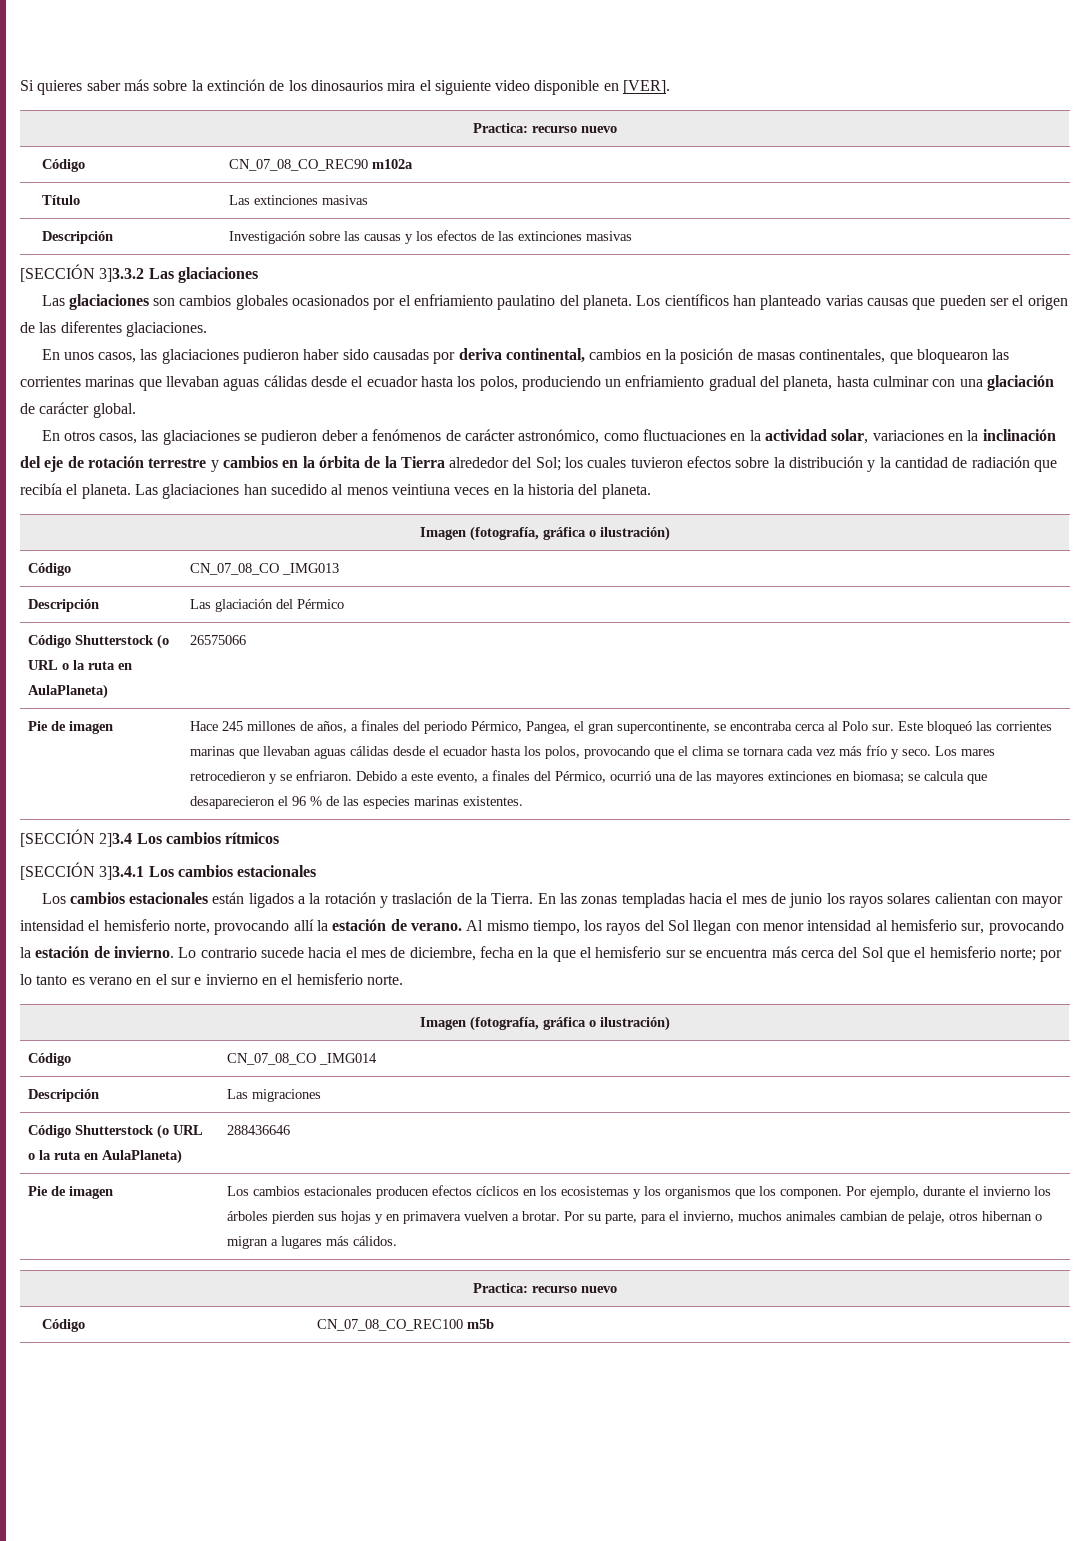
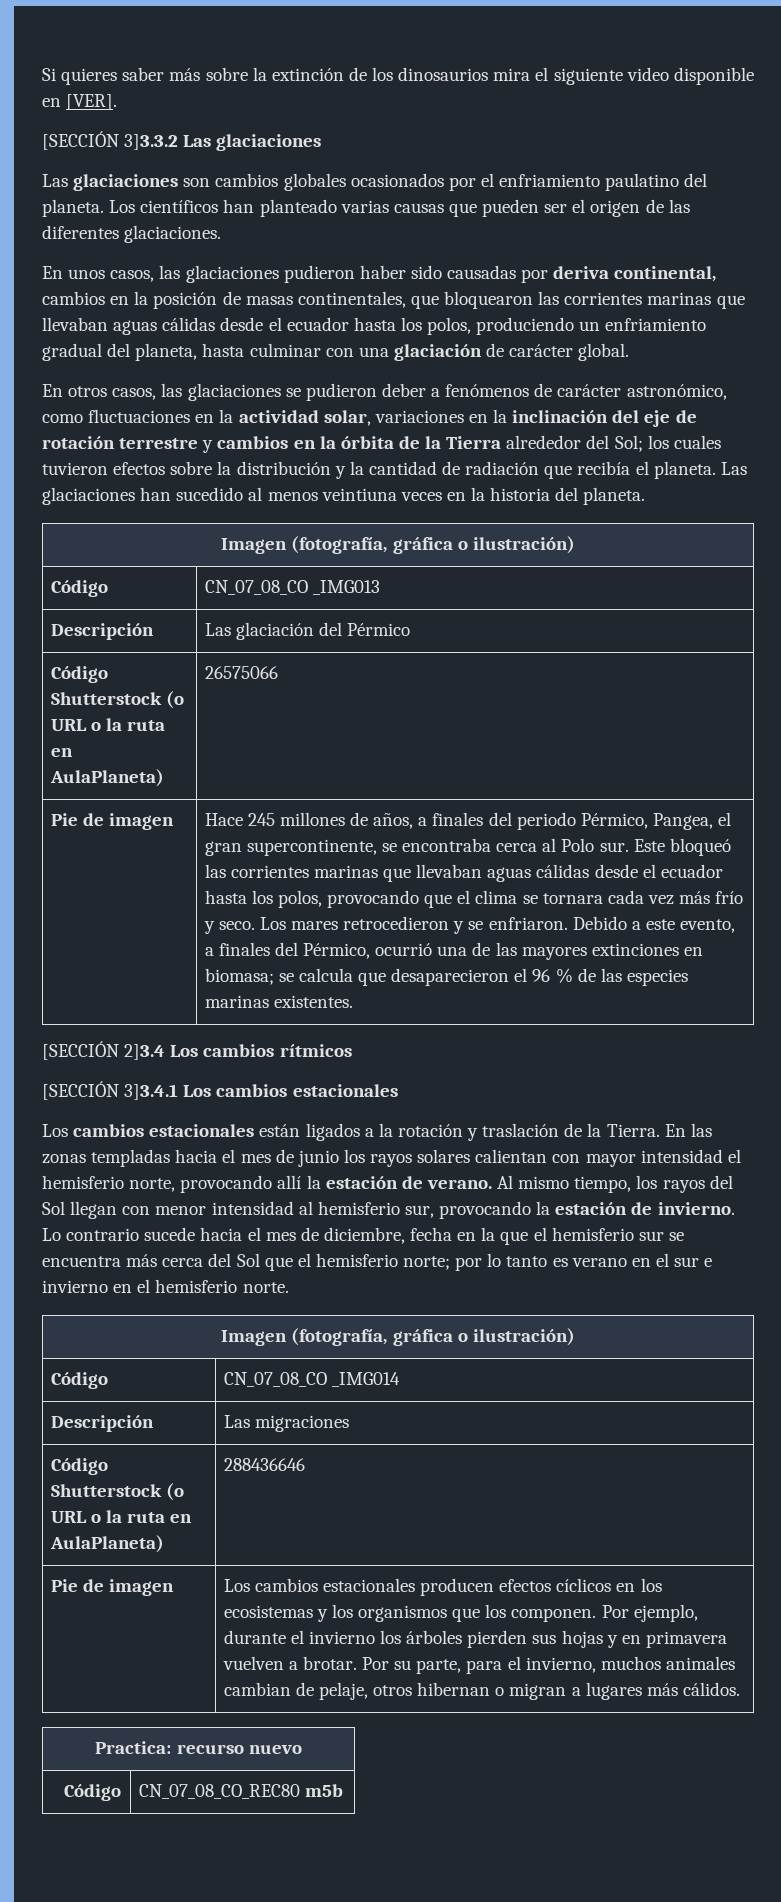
[473,123,617,133] [42,159,86,172] [228,159,413,171] [42,195,81,205] [228,195,368,205] [42,231,114,244] [228,230,632,244] // Practica: recurso nuevo // Código | CN_07_08_CO_REC90 m102a // Título | Las extinciones masivas // Descripción | Investigación sobre las causas y los efectos de las extinciones masivas -> (118, 102) none
[316,1319,463,1331] CN_07_08_CO_REC100 -> [138,1784,300,1799] CN_07_08_CO_REC80

